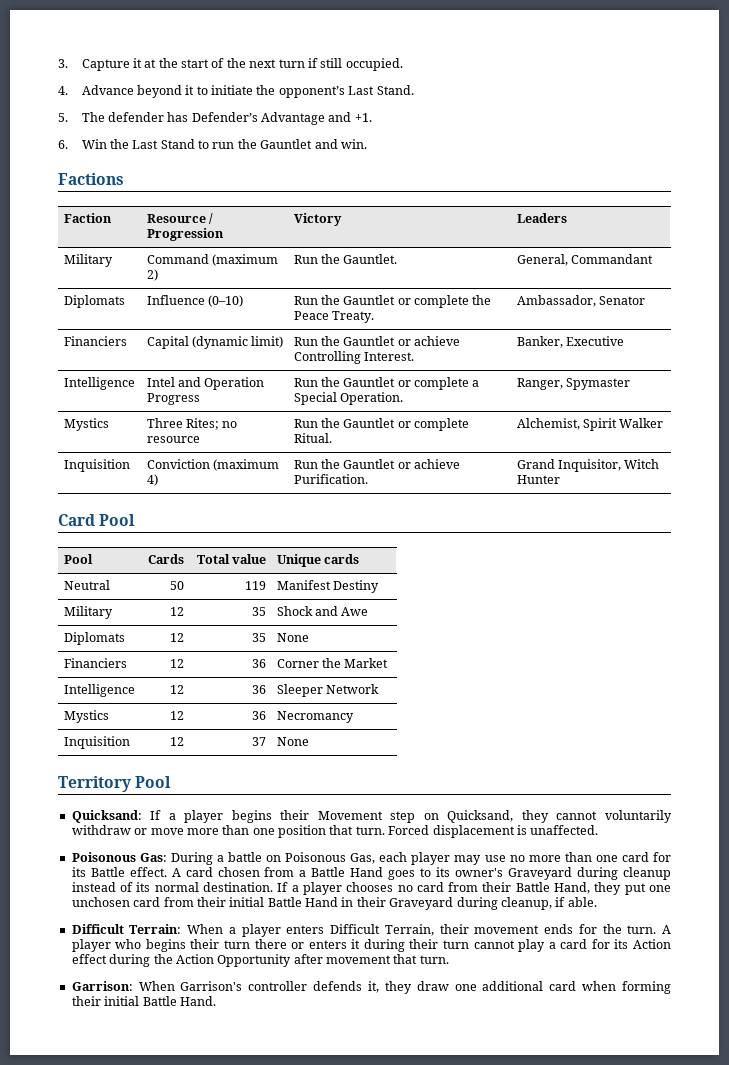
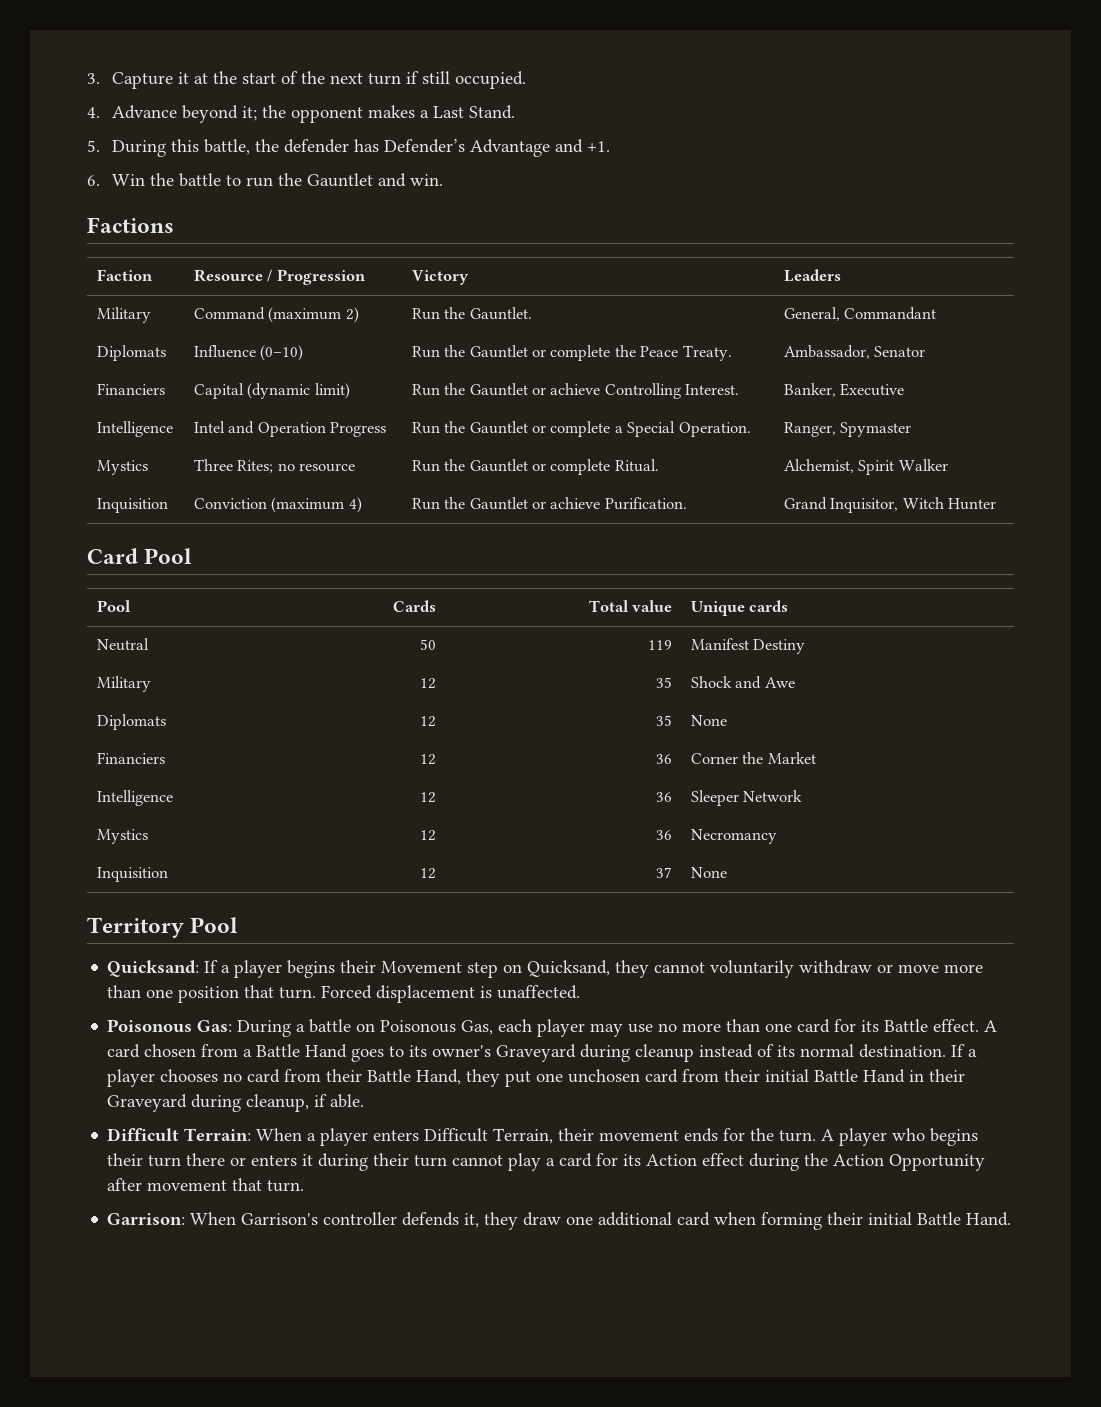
[185,85,345,98] it to initiate the opponent’s -> [241,105,429,123] it; the opponent makes a
[81,112,105,122] The -> [111,139,279,157] During this battle, the
[132,139,195,149] Last Stand -> [178,173,221,187] battle

